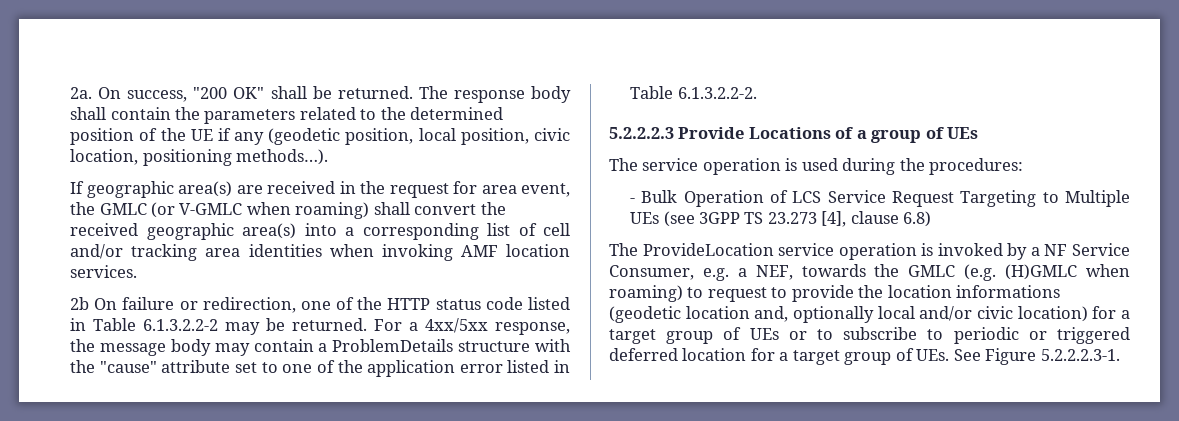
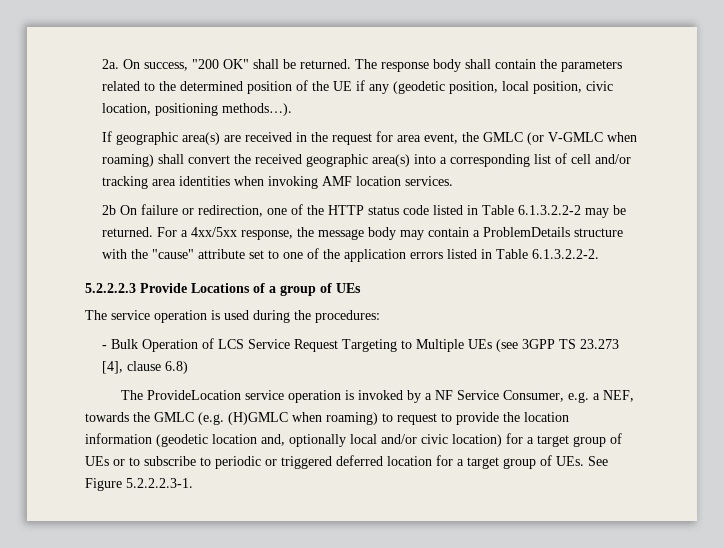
[459,364,503,373] error -> [409,252,443,259] errors
[956,285,1061,298] informations -> [85,433,152,444] information

